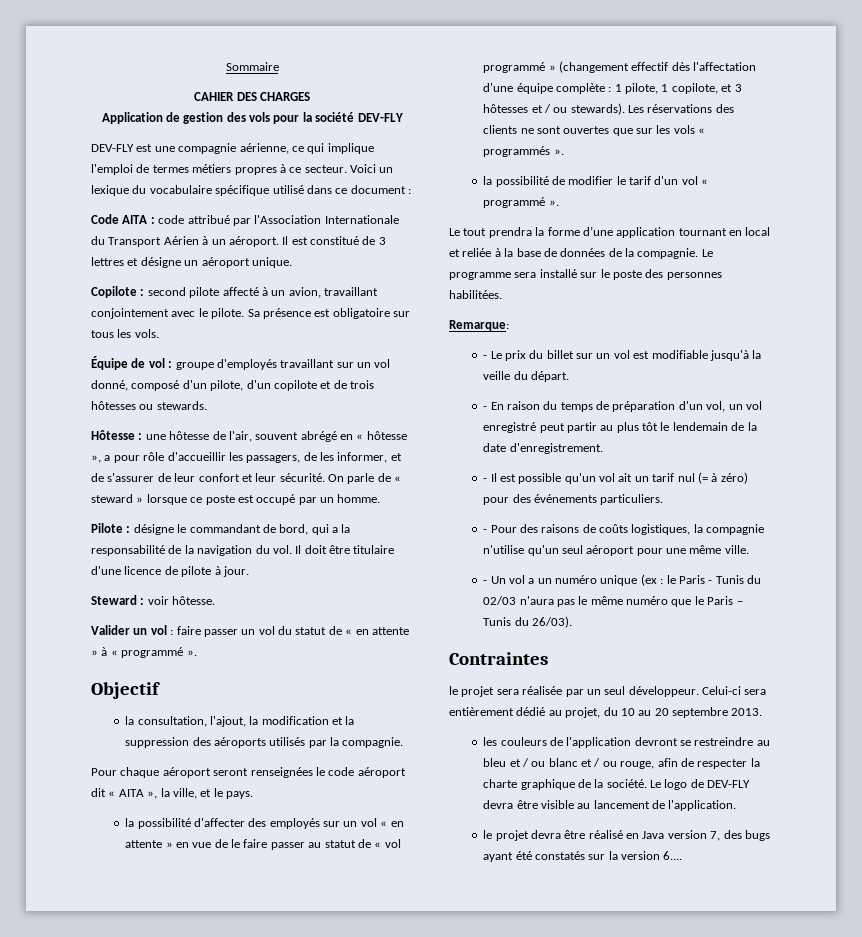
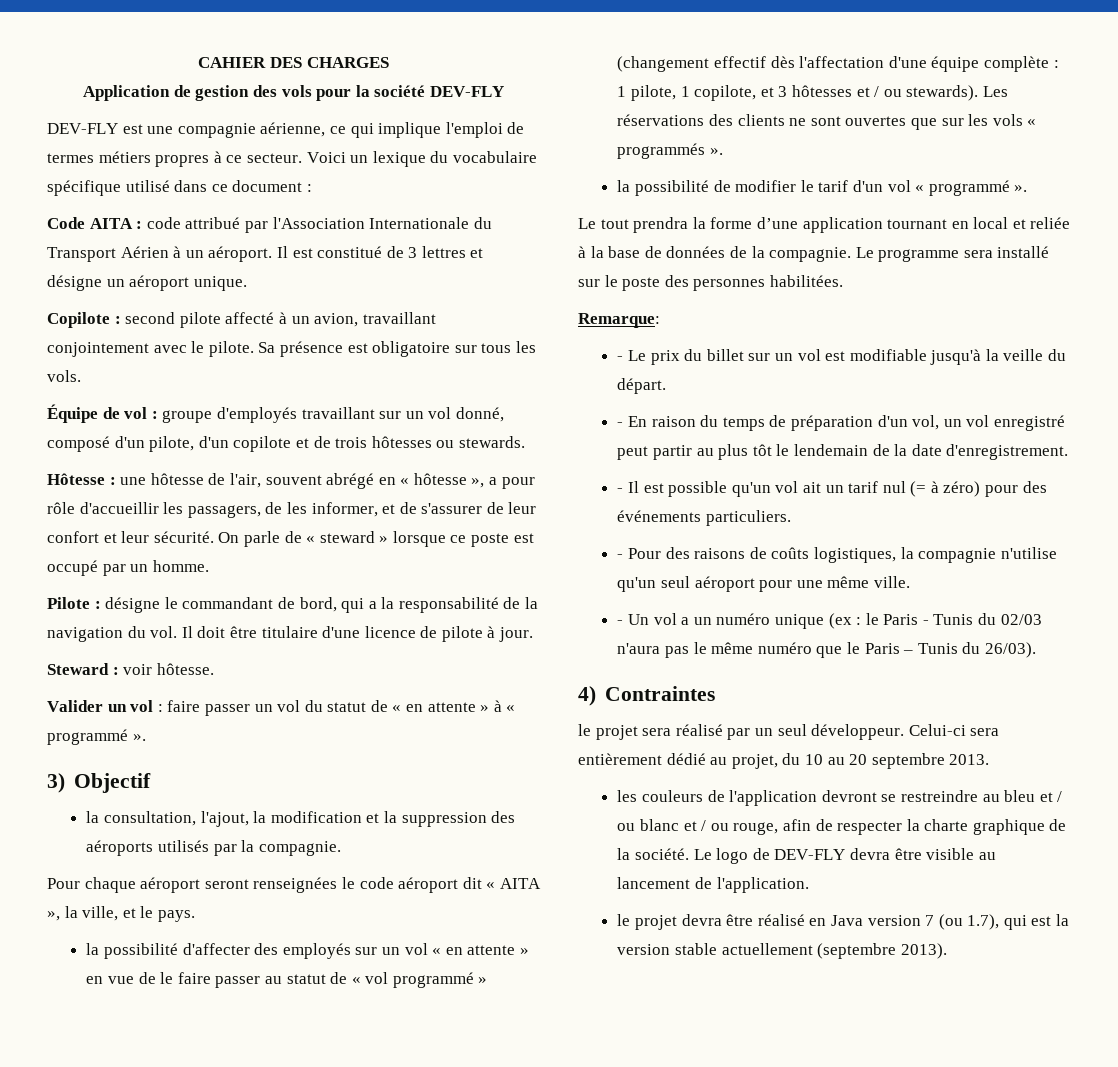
[225,62,279,71] Sommaire // -> (198, 62) none
(197, 653) none -> [47,773,65,793] 3)
(572, 622) none -> [578,686,596,706] 4)
[522,686,563,695] réalisée -> [675,724,723,736] réalisé
[710,830,770,841] [483,851,683,862] 7, des bugs ayant été constatés sur la version 6.... -> [925,914,1070,930] [617,943,947,959] 7 (ou 1.7), qui est la version stable actuellement (septembre 2013).

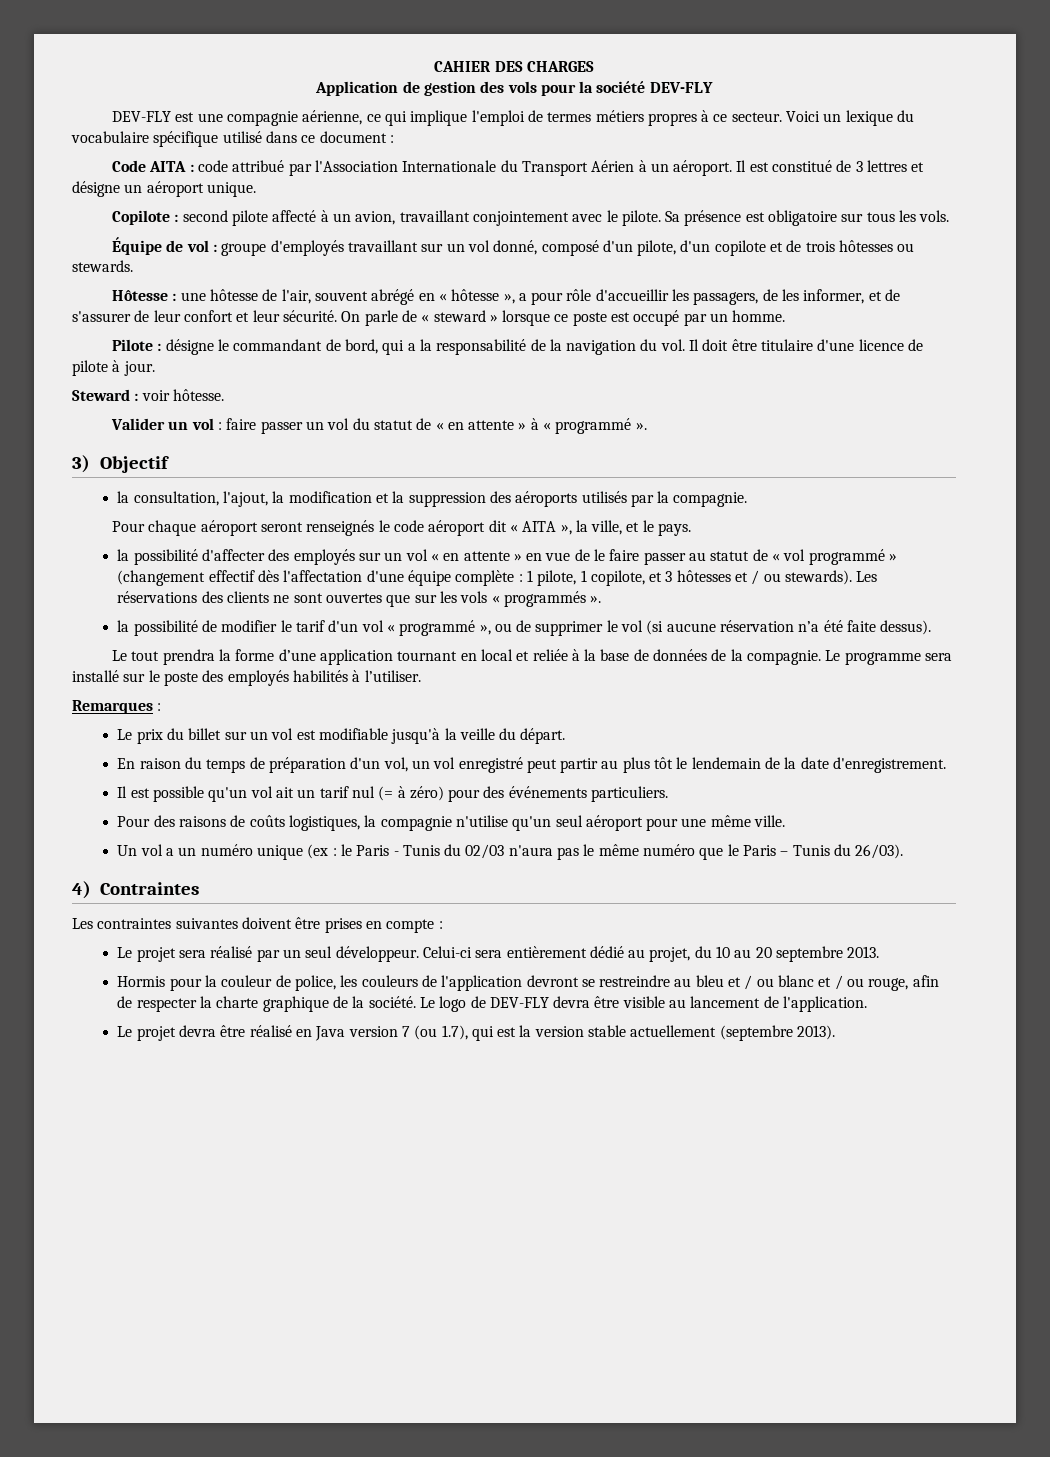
[253,877,338,893] renseignées -> [306,520,375,536] renseignés
[1014,185,1028,192] ». -> [479,620,932,636] », ou de supprimer le vol (si aucune réservation n’a été faite dessus).
[693,275,843,291] [578,313,660,328] [617,356,624,361] personnes habilitées. // Remarque: // - -> [227,670,421,686] [72,700,162,714] employés habilités à l’utiliser. // Remarques : //
[617,422,624,427] - -> (566, 736) none
[617,488,624,493] - -> (947, 765) none
[617,554,624,559] - -> (669, 794) none
[617,620,624,625] - -> (786, 821) none
[578,724,591,736] le -> [72,917,443,933] [117,947,133,958] Les contraintes suivantes doivent être prises en compte : // Le
(990, 759) none -> [117,975,336,991] Hormis pour la couleur de police,
[617,914,631,926] le -> [117,1026,133,1037] Le

